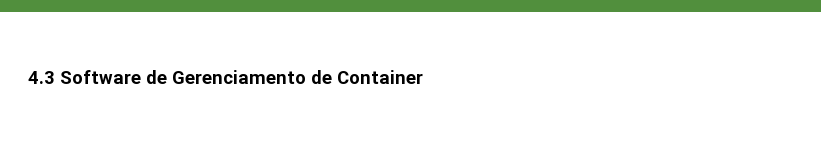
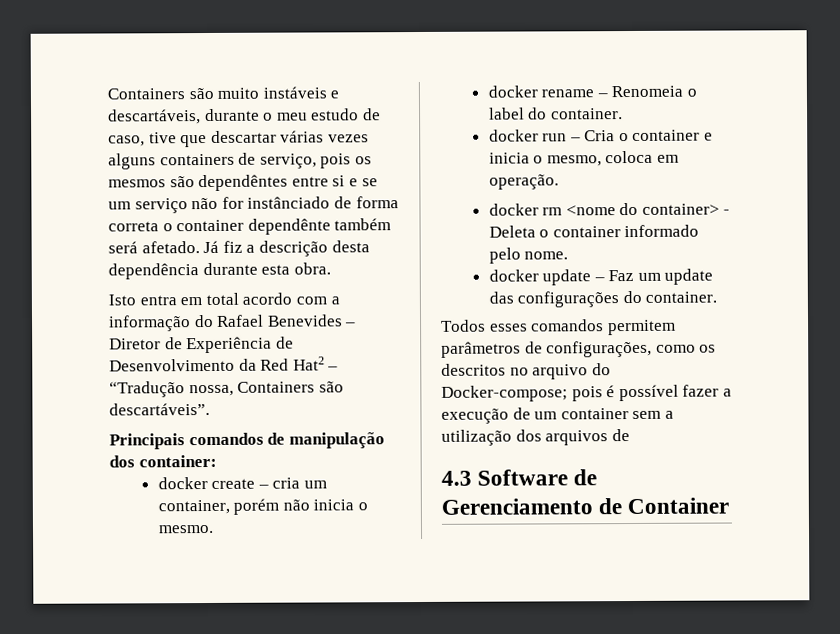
(28, 77) none -> [107,86,340,100] [108,108,381,125] [108,130,369,148] [108,152,372,170] [108,174,378,192] [108,196,399,214] [108,218,392,235] [108,240,370,257] [108,262,331,280] [108,292,340,306] [108,314,357,332] [109,336,294,354] [109,356,339,372] [109,381,344,398] [109,402,210,416] [109,432,385,450] [109,454,217,468] [157,477,327,490] [157,498,368,515] [157,524,214,534] [487,85,697,98] [488,107,623,120] [488,129,714,142] [488,150,679,167] [488,174,559,190] [488,202,731,216] [488,224,700,238] [488,247,569,264] [488,268,714,286] [488,290,718,308] [441,319,676,336] [441,340,717,358] [441,363,611,380] [441,384,732,402] [441,407,674,424] [441,429,630,446] Containers são muito instáveis e descartáveis, durante o meu estudo de caso, tive que descartar várias vezes alguns containers de serviço, pois os mesmos são dependêntes entre si e se um serviço não for instânciado de forma correta o container dependênte também será afetado. Já fiz a descrição desta dependência durante esta obra. // Isto entra em total acordo com a informação do Rafael Benevides – Diretor de Experiência de Desenvolvimento da Red Hat2 – “Tradução nossa, Containers são descartáveis”. // Principais comandos de manipulação dos container: // docker create – cria um container, porém não inicia o mesmo. // docker rename – Renomeia o label do container. // docker run – Cria o container e inicia o mesmo, coloca em operação. // docker rm <nome do container> - Deleta o container informado pelo nome. // docker update – Faz um update das configurações do container. // Todos esses comandos permitem parâmetros de configurações, como os descritos no arquivo do Docker-compose; pois é possível fazer a execução de um container sem a utilização dos arquivos de //

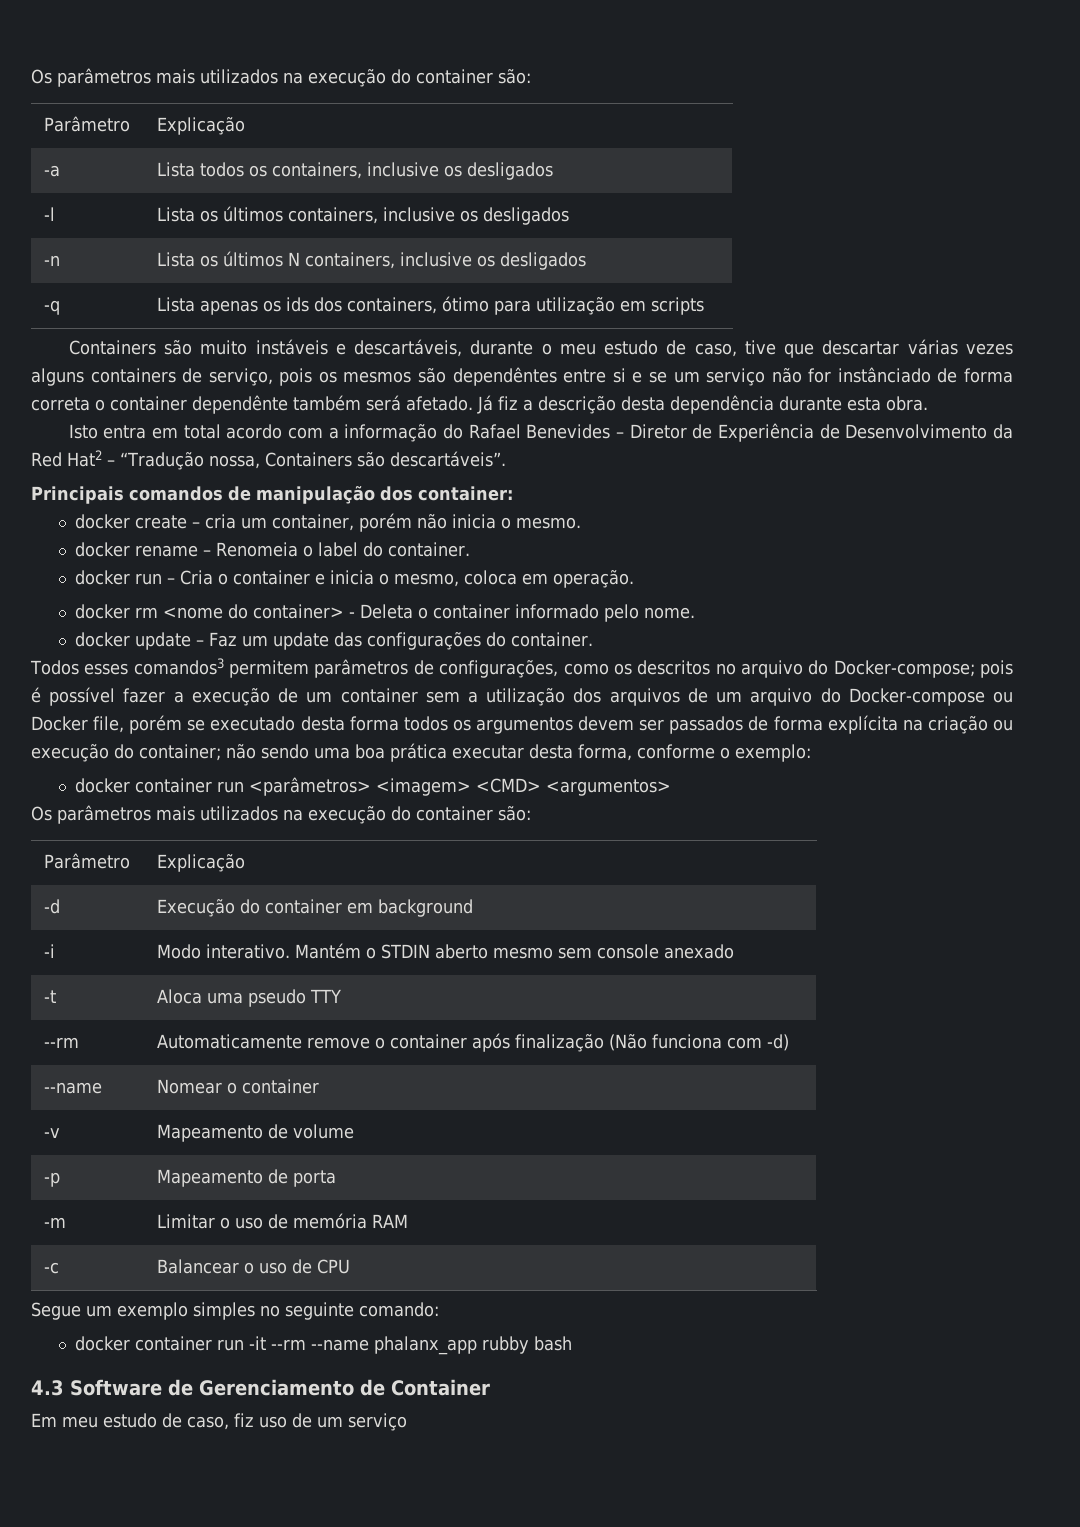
(107, 94) none -> [31,68,531,87] [44,116,131,132] [157,117,246,135] [44,165,61,177] [157,162,554,180] [44,207,56,221] [157,206,570,225] [44,255,61,266] [157,251,587,270] [44,300,61,315] [157,296,705,315] Os parâmetros mais utilizados na execução do container são: // Parâmetro | Explicação // -a | Lista todos os containers, inclusive os desligados // -l | Lista os últimos containers, inclusive os desligados // -n | Lista os últimos N containers, inclusive os desligados // -q | Lista apenas os ids dos containers, ótimo para utilização em scripts //
[531,319,605,332] comandos -> [133,658,224,675] comandos3
(630, 435) none -> [716,688,1014,706] [31,715,1013,734] [31,743,811,762] [75,777,672,796] [31,805,531,824] [44,853,131,869] [157,854,246,872] [44,899,61,914] [157,899,474,917] [44,944,56,958] [157,943,735,959] [44,990,57,1003] [157,989,342,1007] [44,1037,80,1048] [157,1033,790,1052] [44,1082,103,1094] [157,1079,320,1094] [44,1128,61,1138] [157,1124,355,1142] [44,1172,61,1187] [157,1169,337,1187] [44,1217,67,1228] [157,1213,409,1229] [44,1262,60,1274] [157,1259,351,1274] [31,1302,439,1320] [75,1336,573,1355] um arquivo do Docker-compose ou Docker file, porém se executado desta forma todos os argumentos devem ser passados de forma explícita na criação ou execução do container; não sendo uma boa prática executar desta forma, conforme o exemplo: // docker container run <parâmetros> <imagem> <CMD> <argumentos> // Os parâmetros mais utilizados na execução do container são: // Parâmetro | Explicação // -d | Execução do container em background // -i | Modo interativo. Mantém o STDIN aberto mesmo sem console anexado // -t | Aloca uma pseudo TTY // --rm | Automaticamente remove o container após finalização (Não funciona com -d) // --name | Nomear o container // -v | Mapeamento de volume // -p | Mapeamento de porta // -m | Limitar o uso de memória RAM // -c | Balancear o uso de CPU // Segue um exemplo simples no seguinte comando: // docker container run -it --rm --name phalanx_app rubby bash
(730, 506) none -> [31,1413,407,1431] // Em meu estudo de caso, fiz uso de um serviço

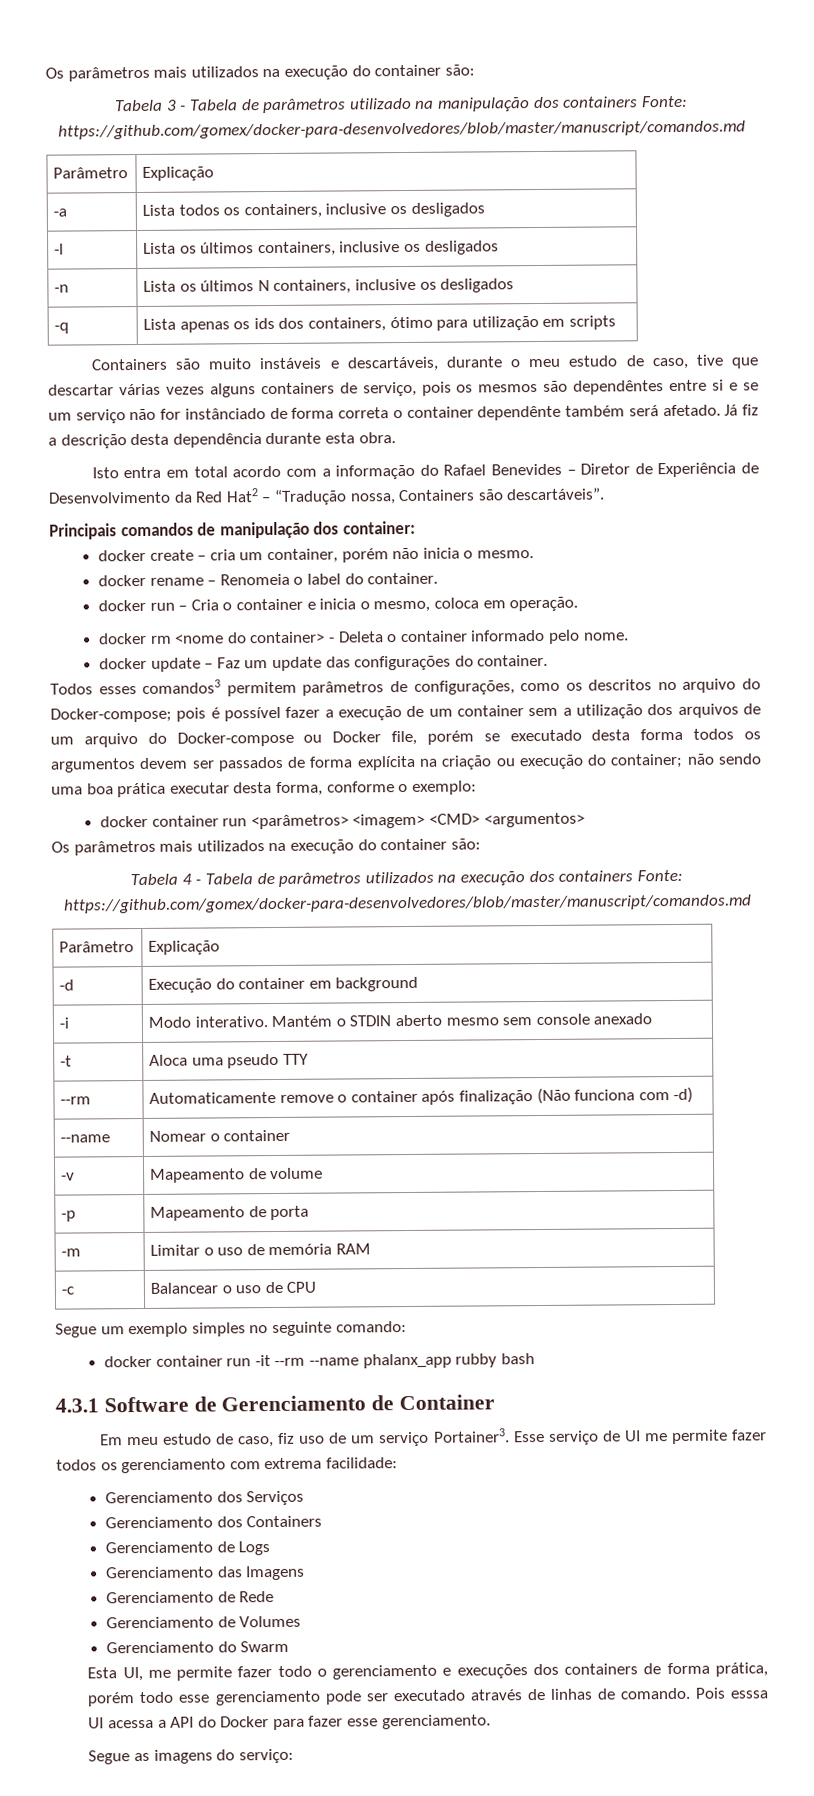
[31,68,531,87] Os parâmetros mais utilizados na execução do container são: -> [45,64,475,82] [115,95,688,114] [57,120,746,140] Os parâmetros mais utilizados na execução do container são: // Tabela 3 - Tabela de parâmetros utilizado na manipulação dos containers Fonte: https://github.com/gomex/docker-para-desenvolvedores/blob/master/manuscript/comandos.md
(531, 813) none -> [130,869,683,887] [63,894,752,914] // Tabela 4 - Tabela de parâmetros utilizados na execução dos containers Fonte: https://github.com/gomex/docker-para-desenvolvedores/blob/master/manuscript/comandos.md
[31,1380,64,1396] 4.3 -> [55,1398,99,1413] 4.3.1
(407, 1422) none -> [432,1428,768,1445] [56,1457,398,1474] [105,1490,305,1506] [105,1515,323,1529] [105,1541,271,1556] [106,1565,306,1581] [106,1591,275,1604] [106,1615,302,1629] [106,1640,290,1654] [87,1662,768,1682] [87,1687,769,1707] [88,1714,491,1731] [88,1748,294,1765] Portainer3. Esse serviço de UI me permite fazer todos os gerenciamento com extrema facilidade: // Gerenciamento dos Serviços // Gerenciamento dos Containers // Gerenciamento de Logs // Gerenciamento das Imagens // Gerenciamento de Rede // Gerenciamento de Volumes // Gerenciamento do Swarm // Esta UI, me permite fazer todo o gerenciamento e execuções dos containers de forma prática, porém todo esse gerenciamento pode ser executado através de linhas de comando. Pois esssa UI acessa a API do Docker para fazer esse gerenciamento. // Segue as imagens do serviço:

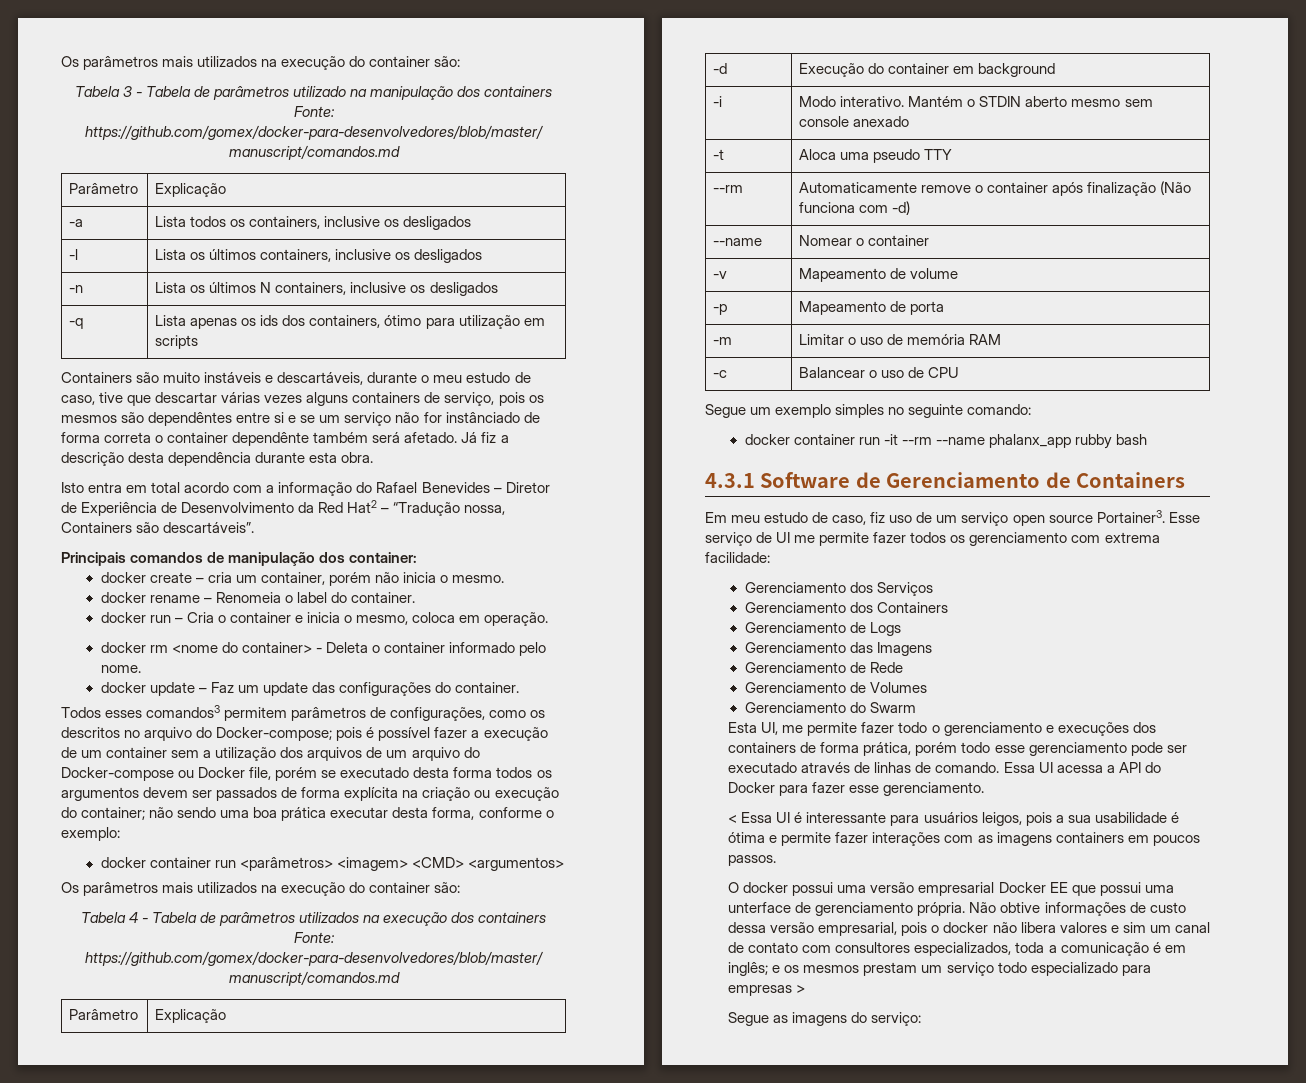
[399,1394,496,1411] Container -> [1076,472,1185,488] Containers
(430, 1439) none -> [1012,515,1093,526] open source
[694,1687,769,1699] Pois esssa -> [1003,762,1035,773] Essa
(491, 1722) none -> [728,812,1179,826] [728,832,1200,846] [728,855,777,866] [728,882,1174,896] [728,902,1186,916] [728,922,1210,936] [728,942,1186,956] [728,962,1151,976] [728,985,806,996] // < Essa UI é interessante para usuários leigos, pois a sua usabilidade é ótima e permite fazer interações com as imagens containers em poucos passos. // O docker possui uma versão empresarial Docker EE que possui uma unterface de gerenciamento própria. Não obtive informações de custo dessa versão empresarial, pois o docker não libera valores e sim um canal de contato com consultores especializados, toda a comunicação é em inglês; e os mesmos prestam um serviço todo especializado para empresas >

